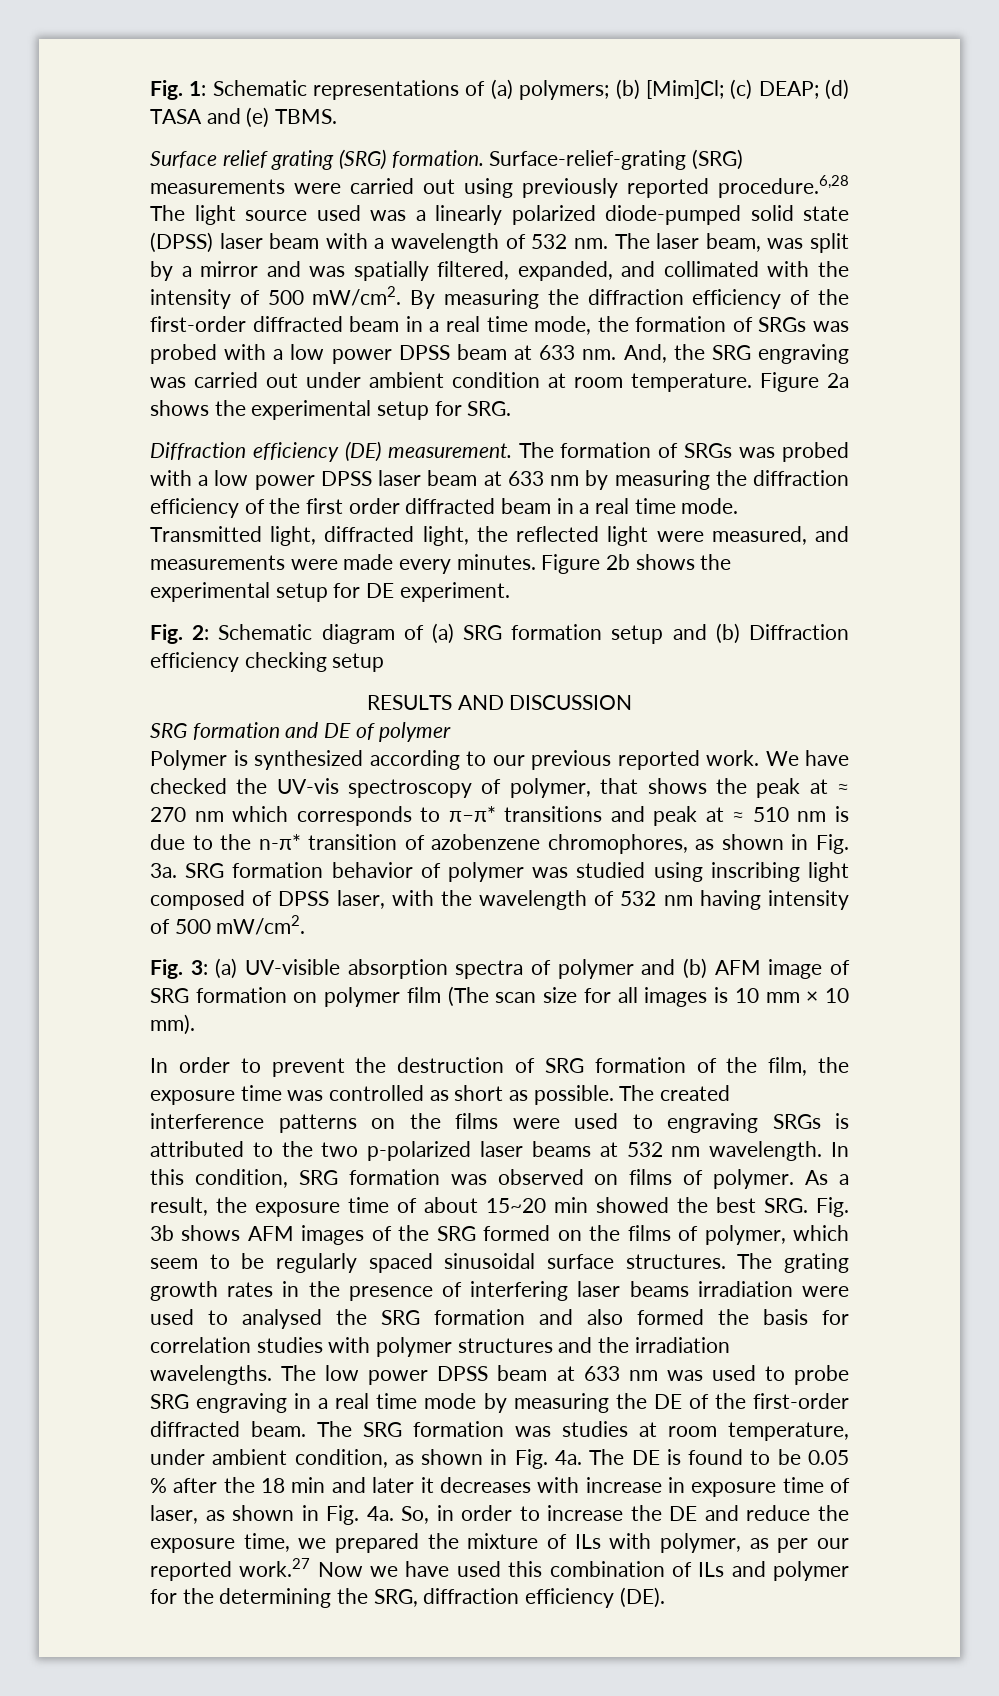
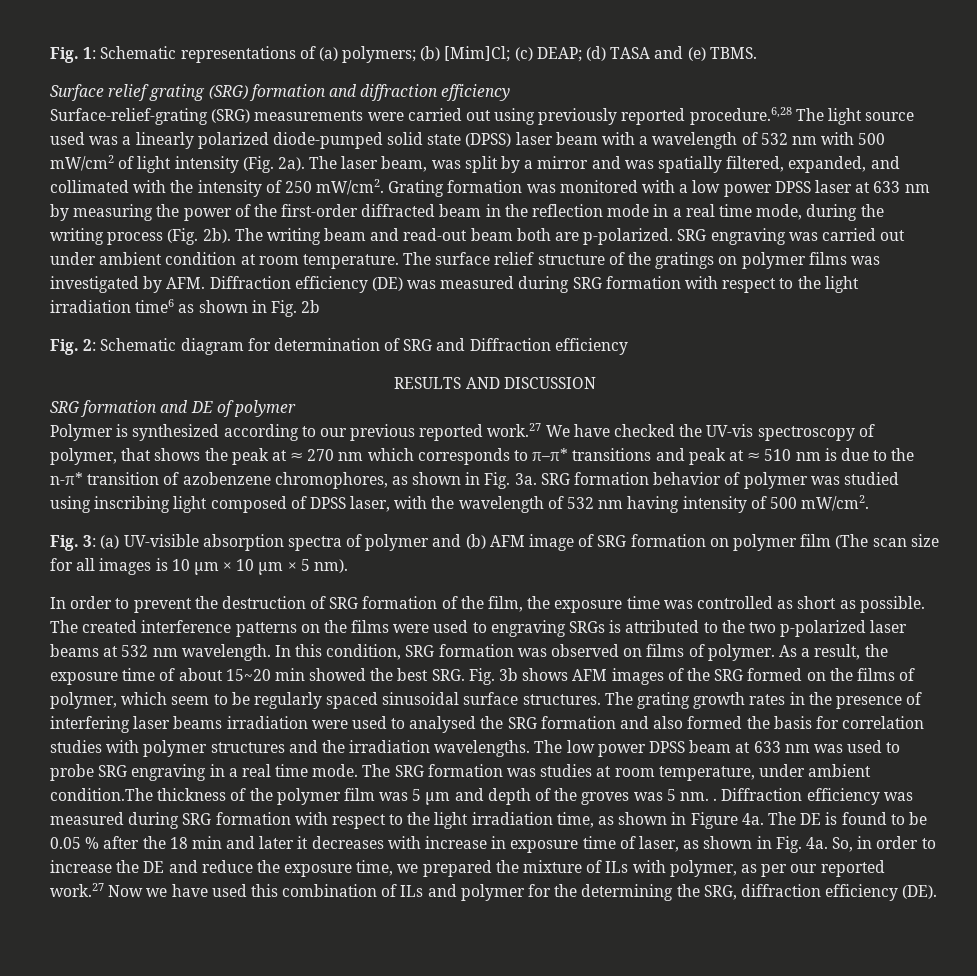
[391,150,484,168] formation. -> [248,84,511,101] formation and diffraction efficiency //
[573,238,608,249] nm. -> [791,132,886,145] [50,155,305,173] nm with 500 mW/cm2 of light intensity (Fig. 2a).
[267,286,782,309] 500 mW/cm2. By measuring the diffraction efficiency -> [284,179,930,197] [50,204,232,221] 250 mW/cm2. Grating formation was monitored with a low power DPSS laser at 633 nm by measuring the power
[429,316,849,335] [150,344,705,364] a real time mode, the formation of SRGs was probed with a low power DPSS beam at 633 nm. And, the -> [504,204,884,221] [50,228,674,245] the reflection mode in a real time mode, during the writing process (Fig. 2b). The writing beam and read-out beam both are p-polarized.
[760,372,849,392] [150,400,512,420] [150,441,850,462] [150,470,849,490] [150,498,739,518] [150,526,849,546] [150,554,732,574] [150,582,510,602] [150,623,849,644] [150,652,385,672] Figure 2a shows the experimental setup for SRG. // Diffraction efficiency (DE) measurement. The formation of SRGs was probed with a low power DPSS laser beam at 633 nm by measuring the diffraction efficiency of the first order diffracted beam in a real time mode. Transmitted light, diffracted light, the reflected light were measured, and measurements were made every minutes. Figure 2b shows the experimental setup for DE experiment. // Fig. 2: Schematic diagram of (a) SRG formation setup and (b) Diffraction efficiency checking setup -> [403,252,880,269] [50,276,859,293] [50,299,321,317] [50,338,628,355] The surface relief structure of the gratings on polymer films was investigated by AFM. Diffraction efficiency (DE) was measured during SRG formation with respect to the light irradiation time6 as shown in Fig. 2b // Fig. 2: Schematic diagram for determination of SRG and Diffraction efficiency
[706,750,759,766] work. -> [487,423,542,437] work.27
[765,992,800,1003] mm -> [193,562,219,575] μm
[150,1014,195,1035] mm). -> [258,559,349,575] μm × 5 nm).
[424,1393,850,1413] [150,1421,306,1437] mode by measuring the DE of the first-order diffracted beam. -> [312,764,359,777] mode.
[294,1449,548,1469] condition, as shown in Fig. -> [50,788,913,805] [50,812,738,829] condition.The thickness of the polymer film was 5 μm and depth of the groves was 5 nm. . Diffraction efficiency was measured during SRG formation with respect to the light irradiation time, as shown in Figure

